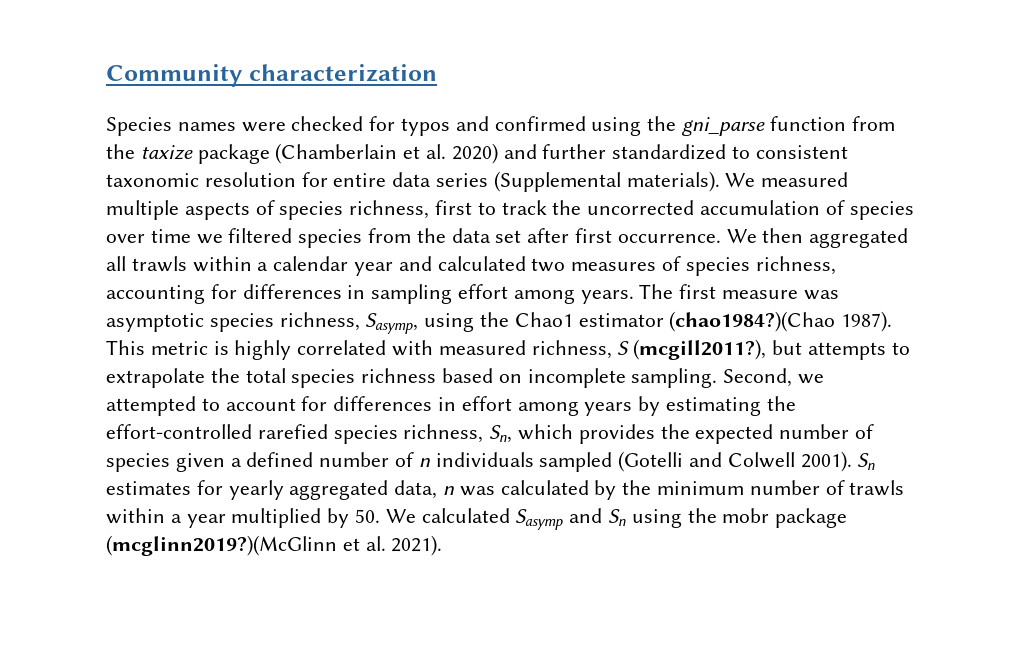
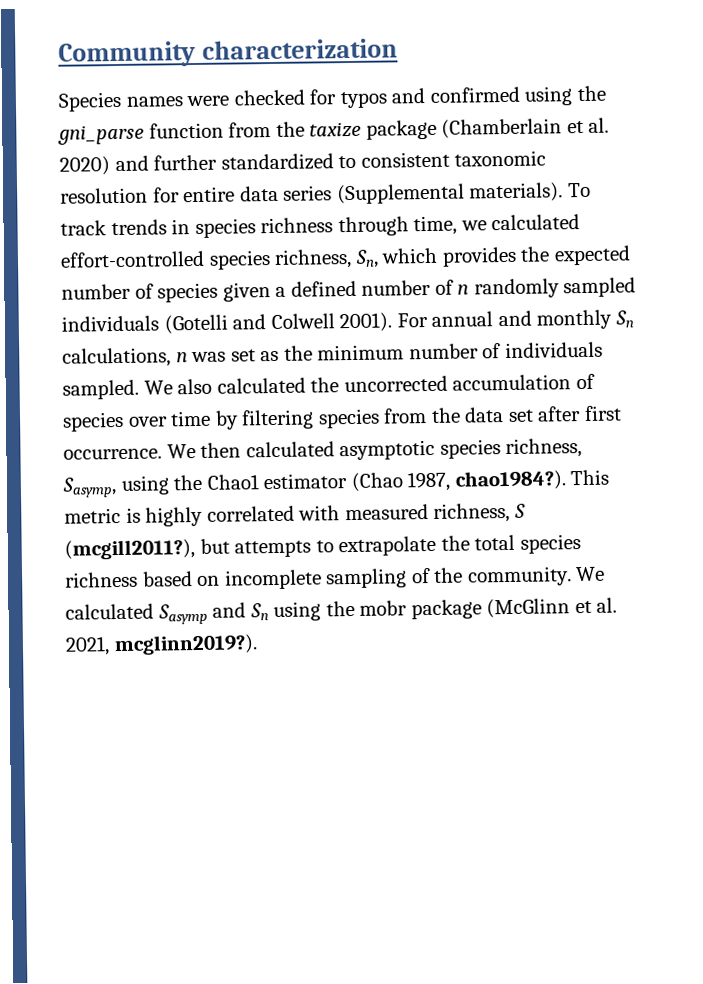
[725,172,849,187] [106,200,547,220] We measured multiple aspects of species richness, first to track -> [567,182,591,198] [60,214,581,239] [60,245,631,270] [61,277,637,303] [61,309,634,335] [62,341,603,368] [62,377,306,400] To track trends in species richness through time, we calculated effort-controlled species richness, Sn, which provides the expected number of species given a defined number of n randomly sampled individuals (Gotelli and Colwell 2001). For annual and monthly Sn calculations, n was set as the minimum number of individuals sampled. We also calculated
[196,228,293,244] we filtered -> [214,409,315,430] by filtering
[809,228,909,248] [106,256,836,276] [106,284,839,304] aggregated all trawls within a calendar year and calculated two measures of species richness, accounting for differences in sampling effort among years. The first measure was -> [245,441,335,458] calculated
[669,311,893,332] (chao1984?)(Chao 1987). -> [350,470,566,493] (Chao 1987, chao1984?).
[631,368,825,388] [106,396,796,416] [106,424,875,444] [106,451,876,472] [106,480,905,500] [106,508,381,528] sampling. Second, we attempted to account for differences in effort among years by estimating the effort-controlled rarefied species richness, Sn, which provides the expected number of species given a defined number of n individuals sampled (Gotelli and Colwell 2001). Sn estimates for yearly aggregated data, n was calculated by the minimum number of trawls within a year multiplied by 50. -> [325,566,572,589] sampling of the community.
[106,535,443,556] (mcglinn2019?)(McGlinn et al. 2021). -> [486,597,618,619] [65,634,258,656] (McGlinn et al. 2021, mcglinn2019?).

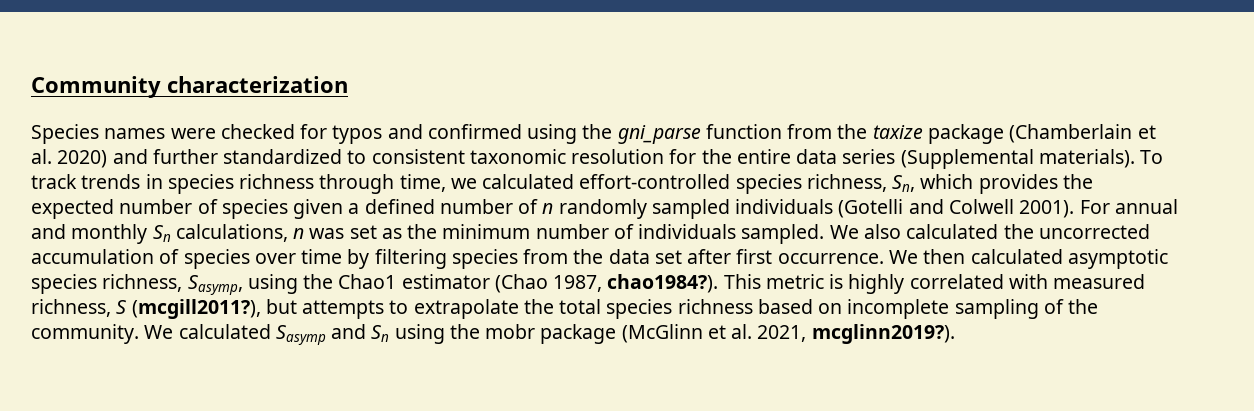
(180, 195) none -> [701,149,732,164] the

